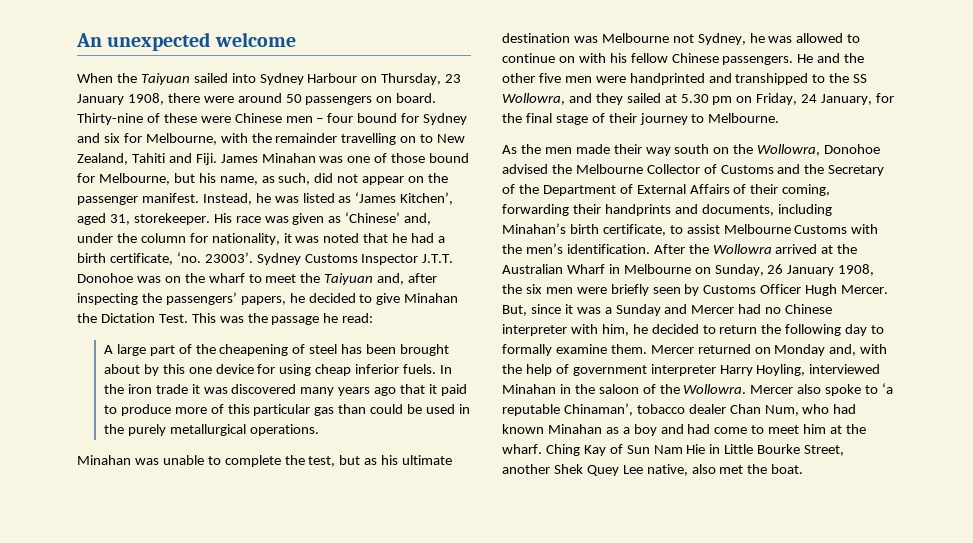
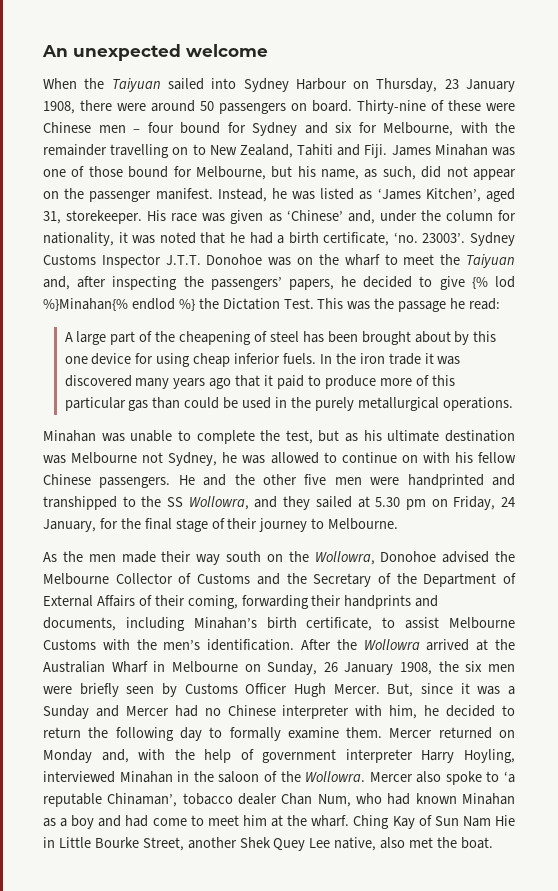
[404,293,459,303] Minahan -> [471,276,515,289] [43,298,195,311] {% lod %}Minahan{% endlod %}

